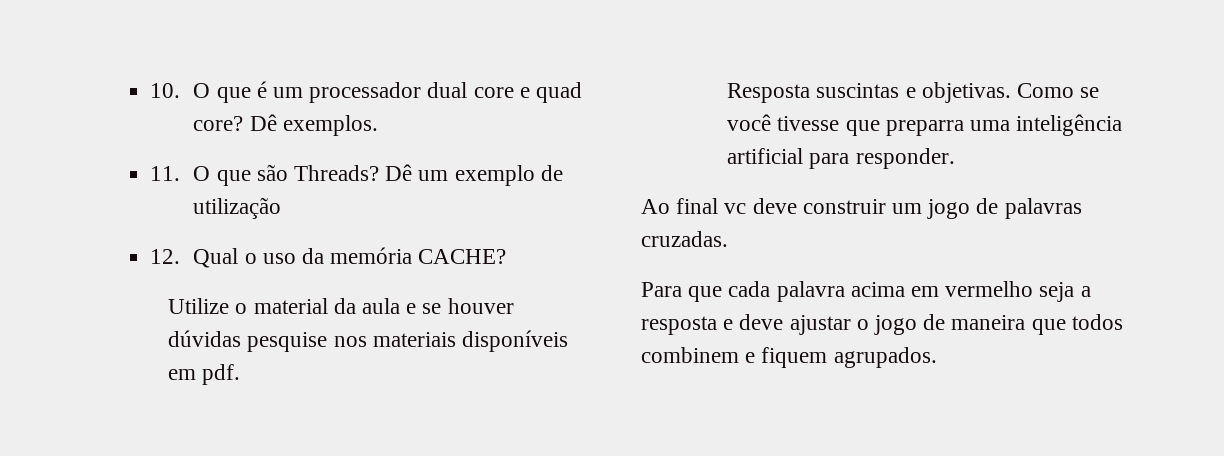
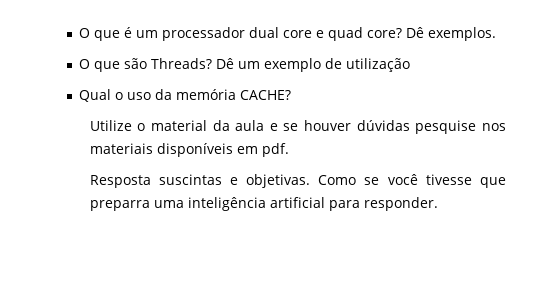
[150,83,181,98] 10. -> (79, 33) none
[150,166,181,181] 11. -> (497, 34) none
[150,249,181,264] 12. -> (411, 65) none
[641,198,1082,219] [641,231,728,247] [641,281,1091,302] [641,314,1123,335] [641,347,937,368] // Ao final vc deve construir um jogo de palavras cruzadas. // Para que cada palavra acima em vermelho seja a resposta e deve ajustar o jogo de maneira que todos combinem e fiquem agrupados. -> (438, 204) none

